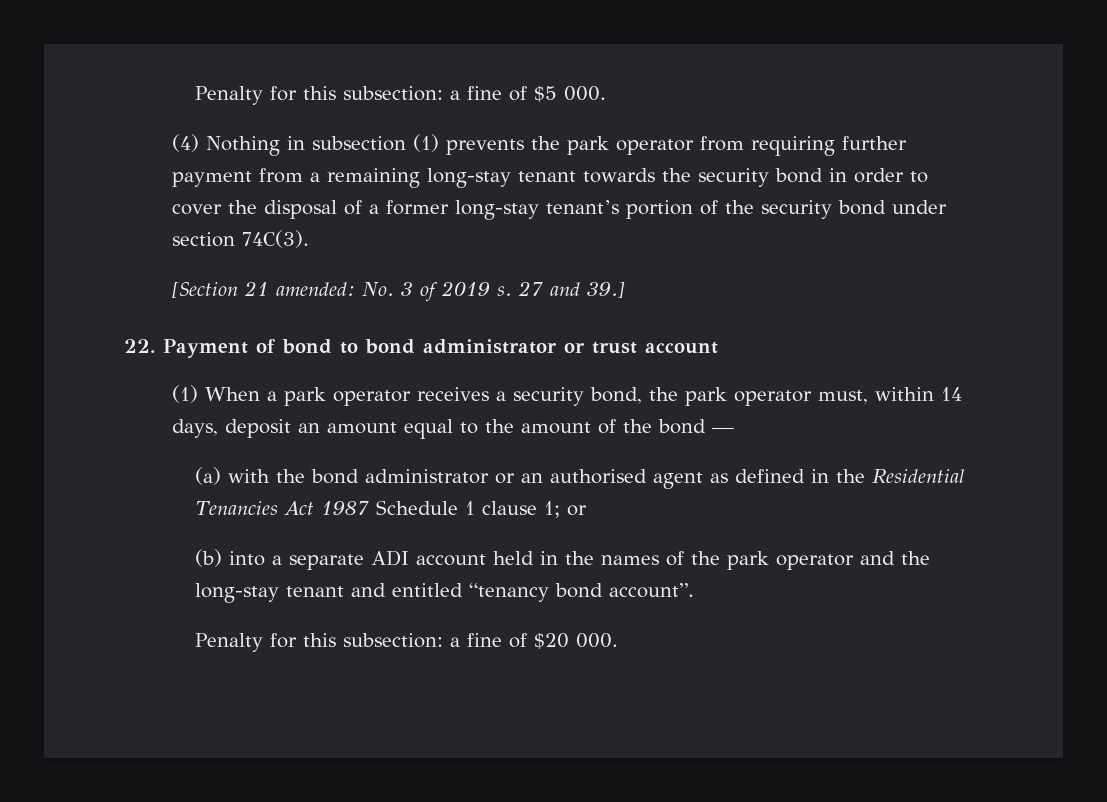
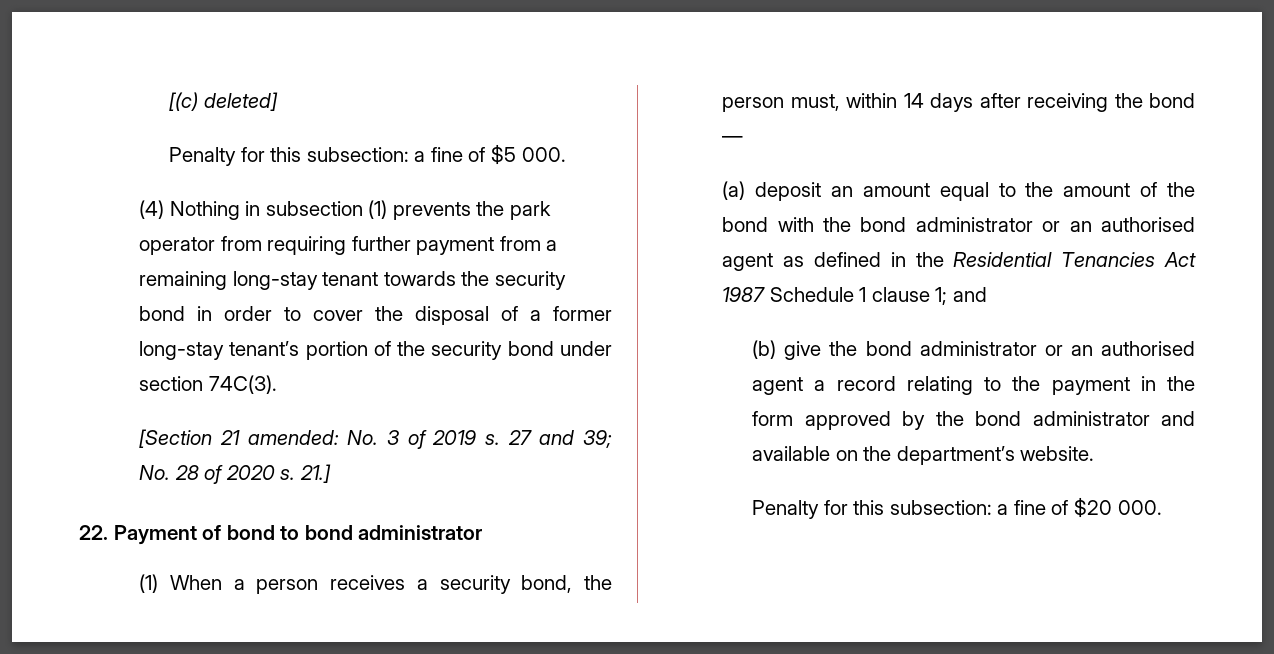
(195, 95) none -> [169,92,278,111] [(c) deleted] //
[586,281,625,298] 39.] -> [582,430,612,448] [139,464,331,484] 39; No. 28 of 2020 s. 21.]
[563,342,718,354] or trust account -> (483, 532) none
[283,387,411,406] park operator -> [256,579,319,594] person
[684,387,812,406] park operator -> [722,97,785,112] person
[171,419,218,438] days, -> [930,93,1195,112] [722,136,744,143] [722,181,746,200] days after receiving the bond — // (a)
[711,427,734,433] [195,467,222,485] — // (a) -> (769, 224) none
[567,505,588,516] or -> [952,287,987,302] and
[229,550,931,570] [195,583,695,603] into a separate ADI account held in the names of the park operator and the long-stay tenant and entitled “tenancy bond account”. -> [784,341,1195,360] [752,376,1195,395] [752,411,1195,430] [752,446,1095,465] give the bond administrator or an authorised agent a record relating to the payment in the form approved by the bond administrator and available on the department’s website.

